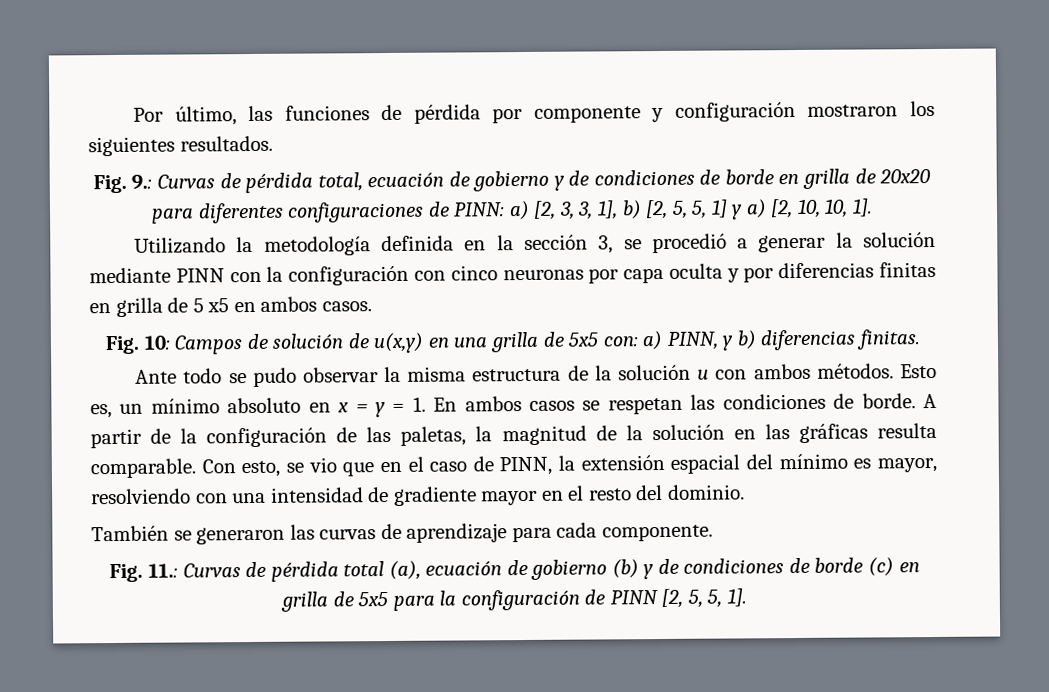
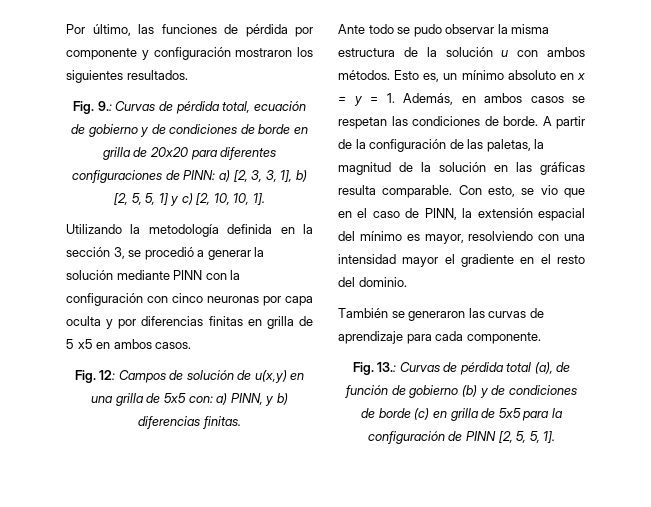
[745,199,767,219] a) -> [181,193,193,205] c)
[143,335,171,350] 10: -> [99,370,116,380] 12:
[433,397,458,412] En -> [403,93,476,105] Además, en
[368,486,539,506] de gradiente mayor -> [402,254,514,267] mayor el gradiente
[147,563,178,578] 11.: -> [377,362,397,372] 13.:
[425,561,503,576] ecuación -> [556,362,571,372] [345,385,389,398] de función

